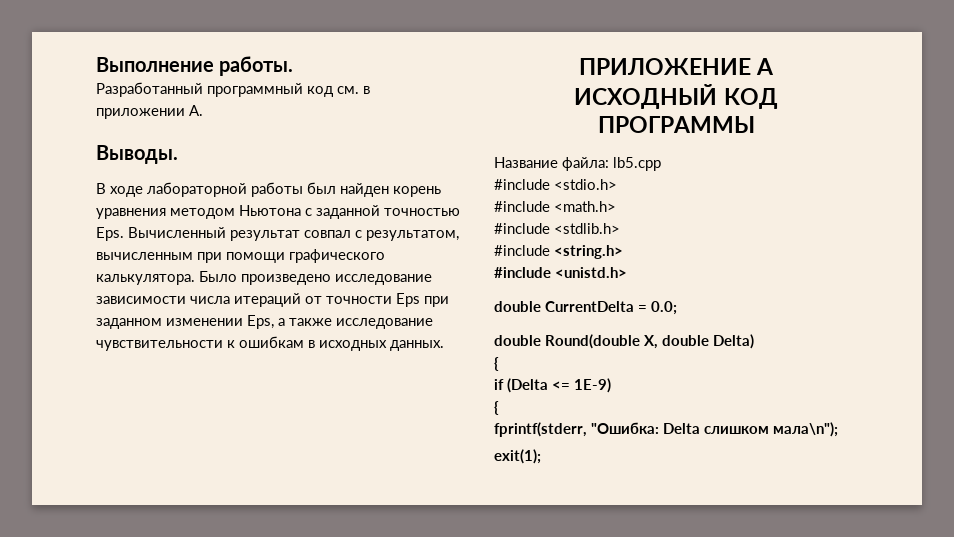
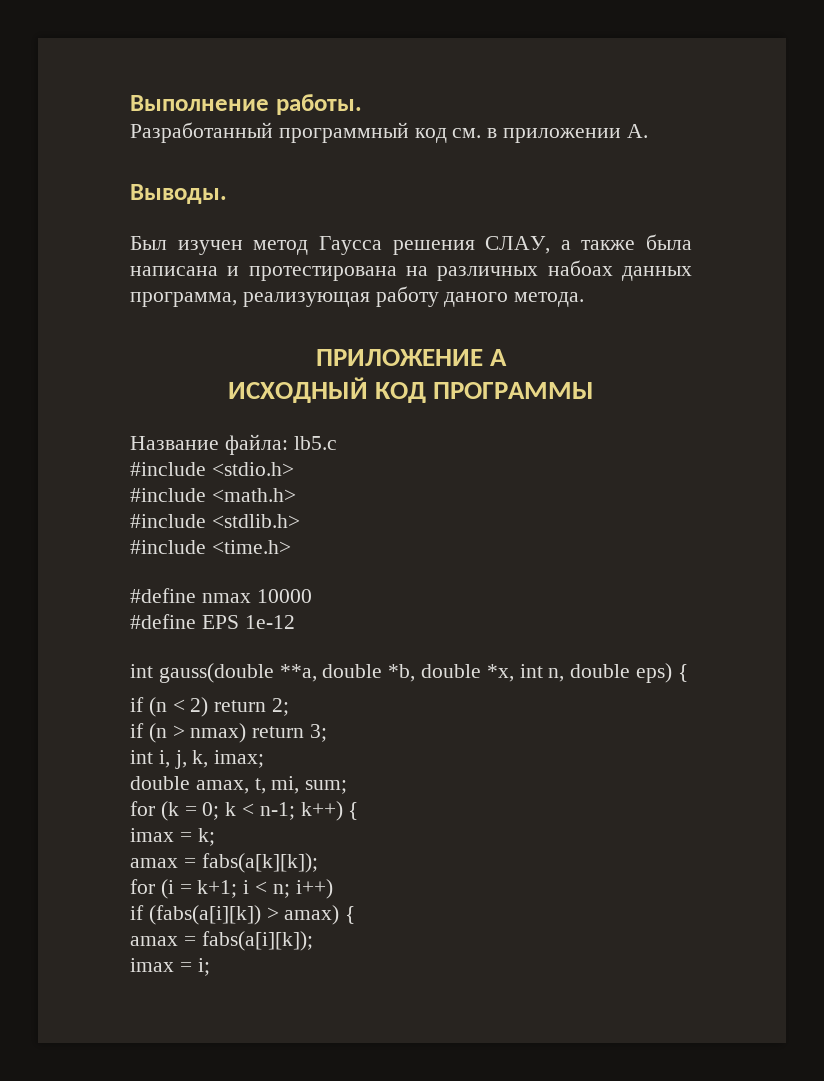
[96,182,441,197] [96,205,460,219] [96,227,459,241] [96,249,385,263] [96,271,432,285] [96,293,449,307] [96,315,433,329] [96,336,444,351] В ходе лабораторной работы был найден корень уравнения методом Ньютона с заданной точностью Eps. Вычисленный результат совпал с результатом, вычисленным при помощи графического калькулятора. Было произведено исследование зависимости числа итераций от точности Eps при заданном изменении Eps, а также исследование чувствительности к ошибкам в исходных данных. -> [130,234,692,255] [130,260,692,281] [130,286,585,307] Был изучен метод Гаусса решения СЛАУ, а также была написана и протестирована на различных набоах данных программа, реализующая работу даного метода.
[613,157,661,171] lb5.cpp -> [293,436,337,450] lb5.c
[554,245,623,259] [494,267,627,278] [494,301,677,315] [494,334,754,349] [494,357,499,371] [494,378,611,393] [494,401,499,415] [494,422,838,437] [494,449,541,464] <string.h> // #include <unistd.h> // double CurrentDelta = 0.0; // double Round(double X, double Delta) // { // if (Delta <= 1E-9) // { // fprintf(stderr, "Ошибка: Delta слишком мала\n"); // exit(1); -> [211,540,291,554] [130,588,312,603] [130,614,295,629] [130,663,688,683] [130,697,290,717] [130,723,328,743] [130,750,265,769] [130,776,348,794] [130,801,359,821] [130,828,215,846] [130,853,318,873] [130,879,333,899] [130,905,356,925] [130,931,313,951] [130,958,210,976] <time.h> // #define nmax 10000 // #define EPS 1e-12 // int gauss(double **a, double *b, double *x, int n, double eps) { // if (n < 2) return 2; // if (n > nmax) return 3; // int i, j, k, imax; // double amax, t, mi, sum; // for (k = 0; k < n-1; k++) { // imax = k; // amax = fabs(a[k][k]); // for (i = k+1; i < n; i++) // if (fabs(a[i][k]) > amax) { // amax = fabs(a[i][k]); // imax = i;

